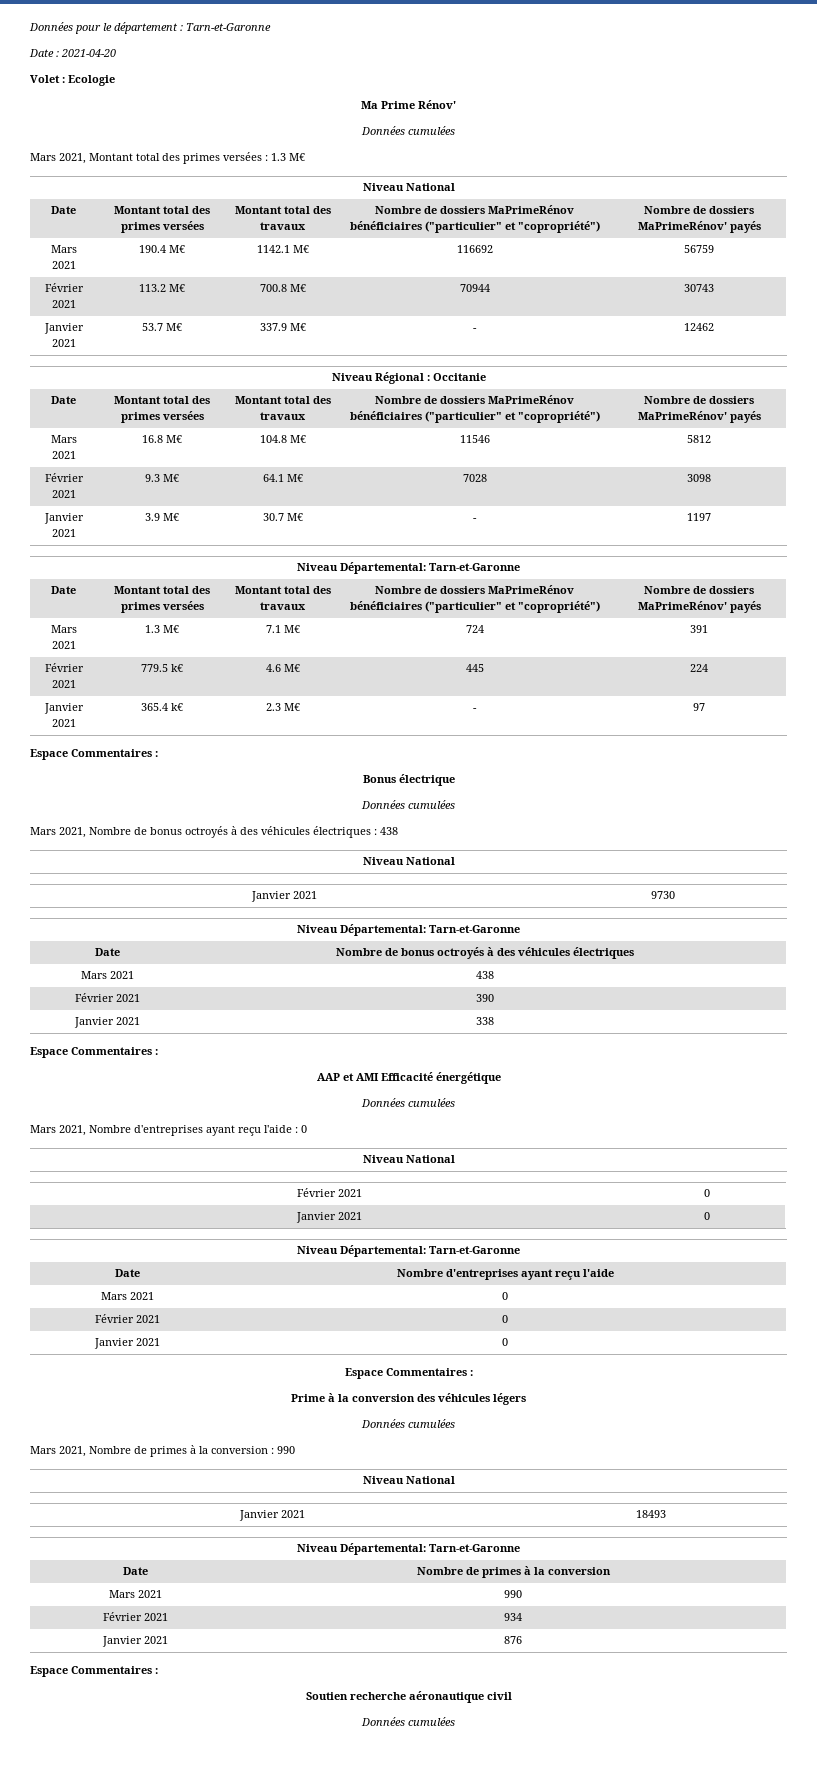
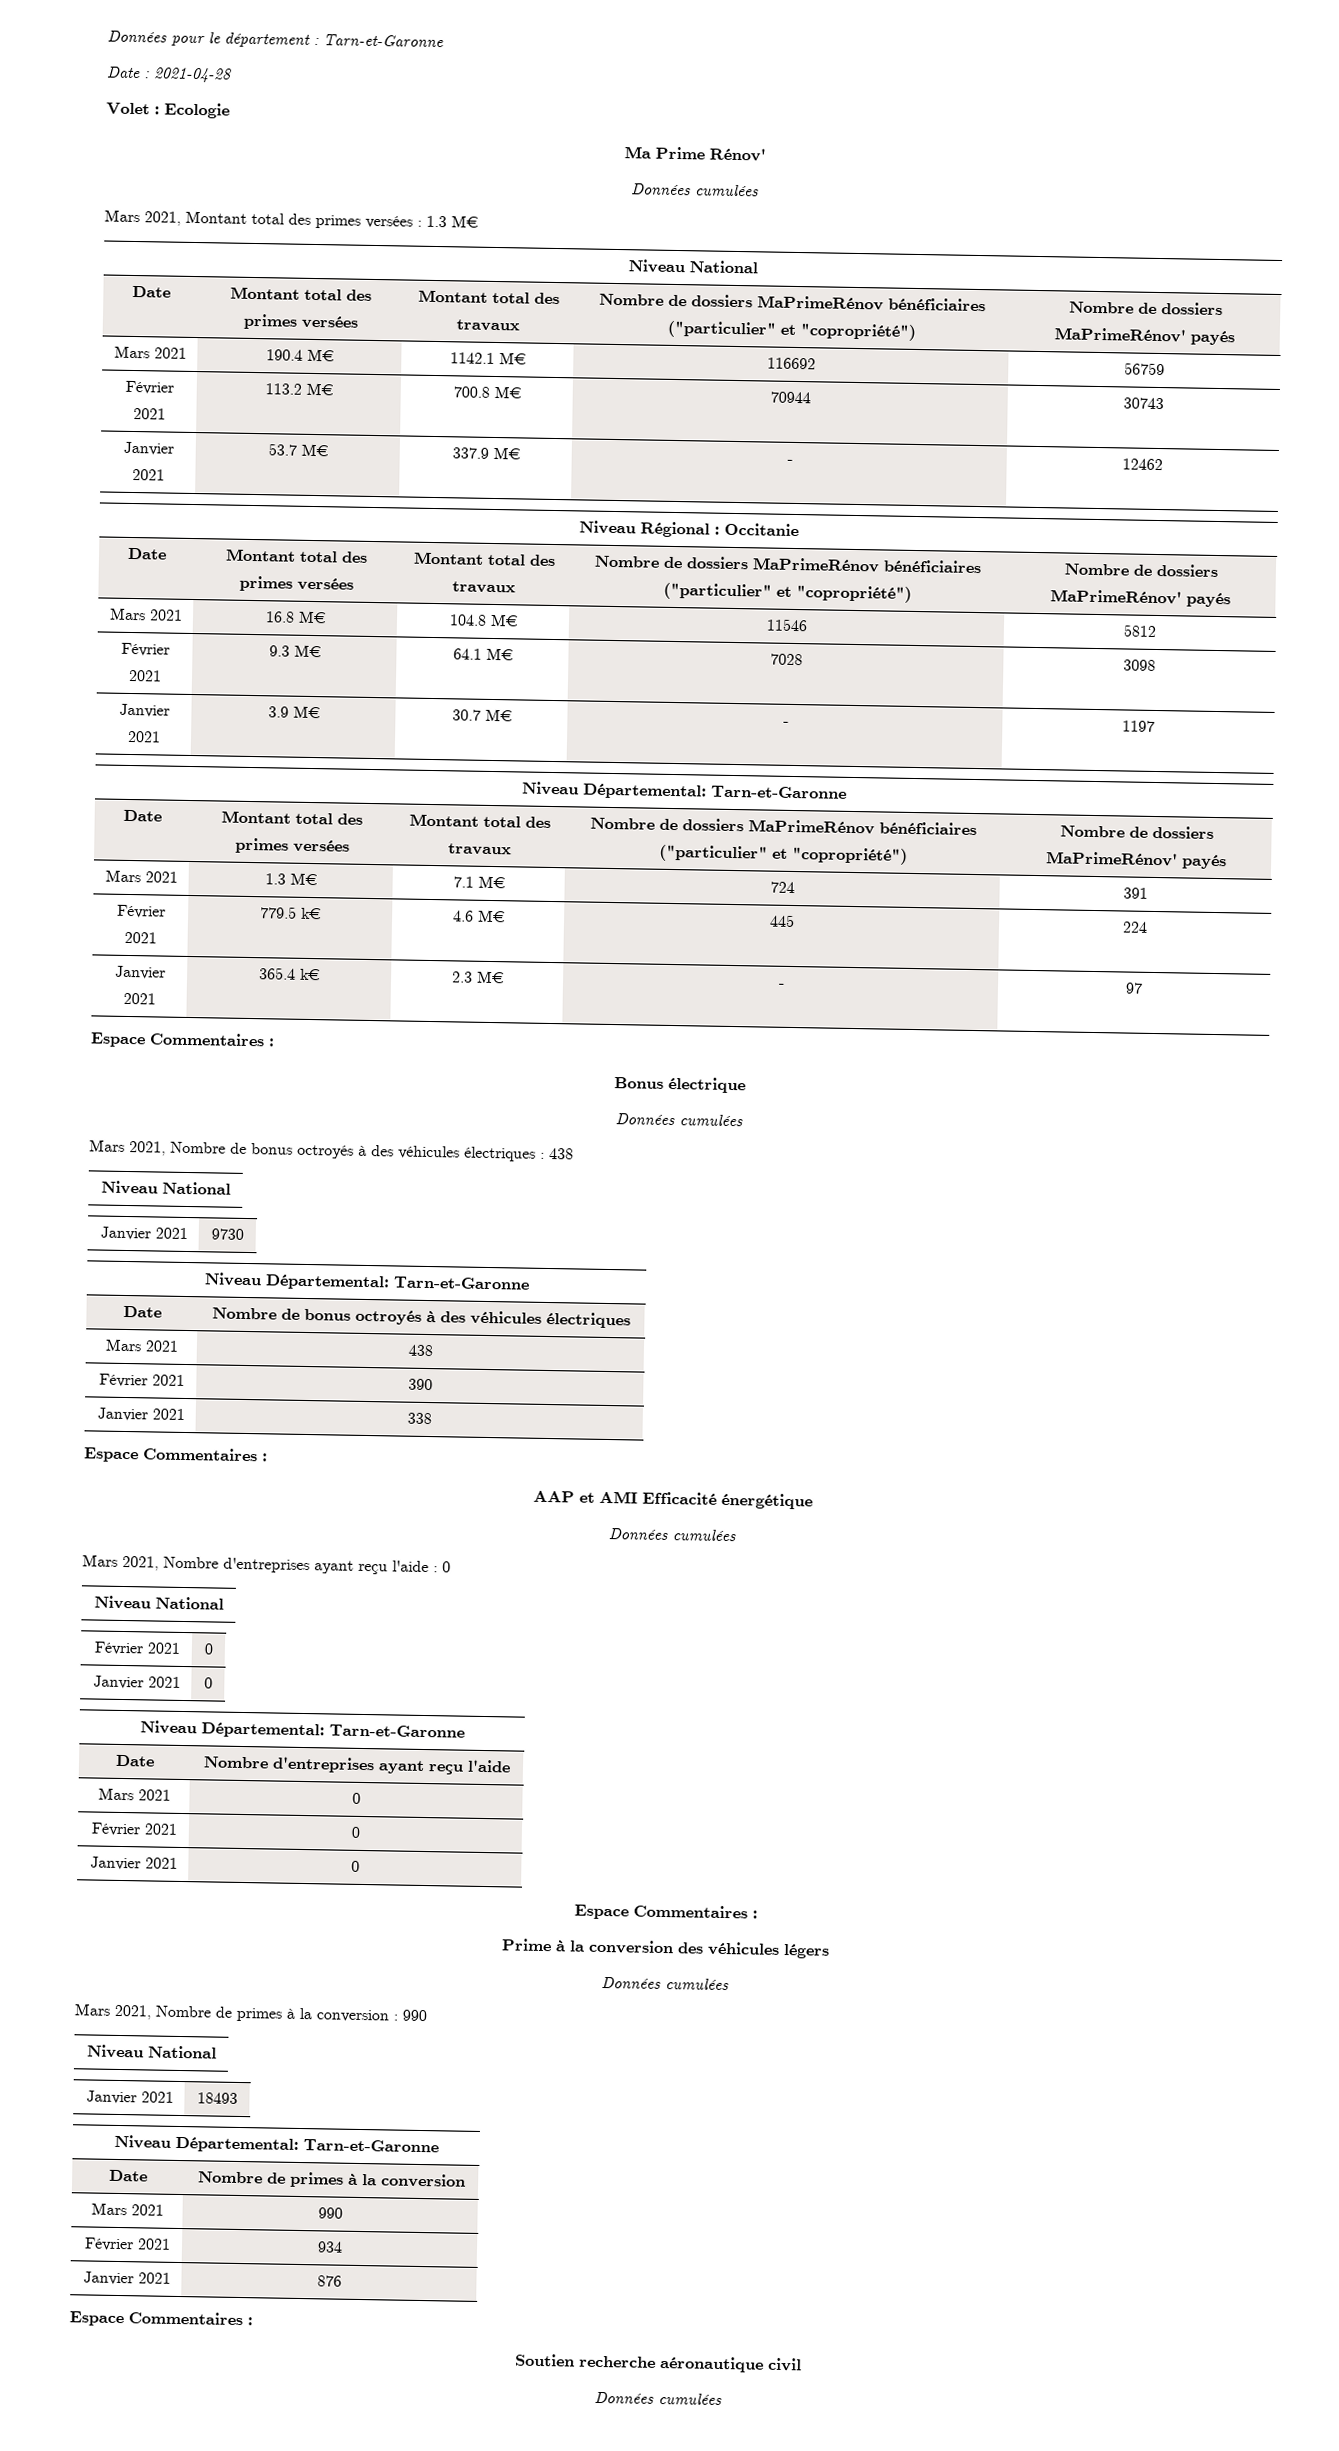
[61,49,116,57] 2021-04-20 -> [153,67,232,83] 2021-04-28

